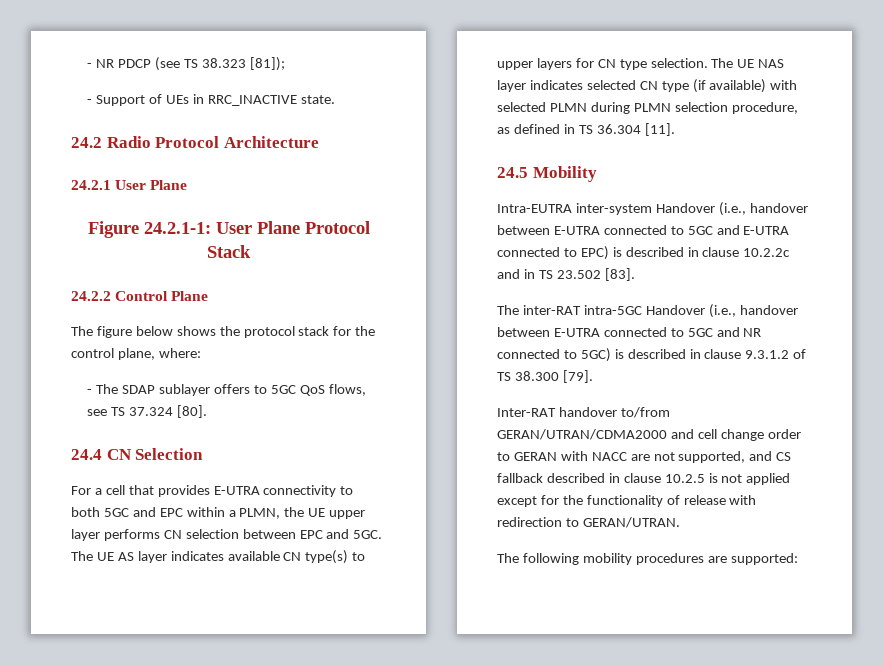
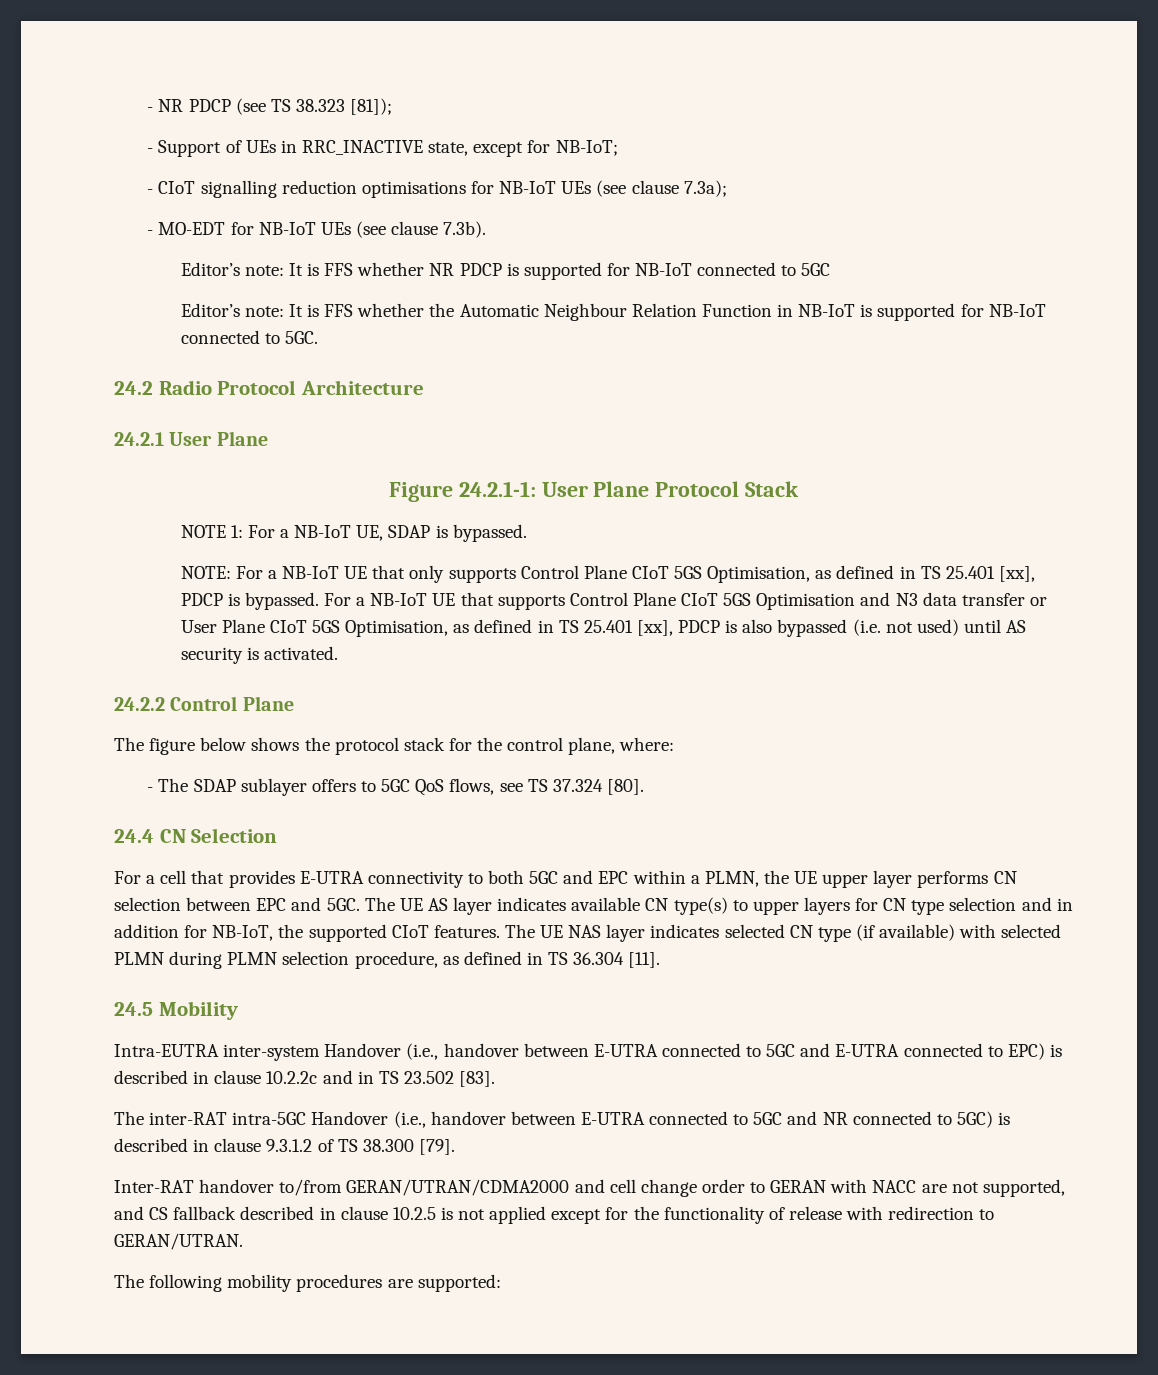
[300,95,335,104] state. -> [428,140,618,157] [147,180,727,198] [147,221,487,238] [180,262,831,280] [180,303,1046,321] [180,330,318,344] state, except for NB-IoT; // - CIoT signalling reduction optimisations for NB-IoT UEs (see clause 7.3a); // - MO-EDT for NB-IoT UEs (see clause 7.3b). // Editor’s note: It is FFS whether NR PDCP is supported for NB-IoT connected to 5GC // Editor’s note: It is FFS whether the Automatic Neighbour Relation Function in NB-IoT is supported for NB-IoT connected to 5GC.
(251, 251) none -> [180,524,527,542] [180,565,1035,583] [180,592,1047,610] [180,619,1027,637] [180,646,338,664] // NOTE 1: For a NB-IoT UE, SDAP is bypassed. // NOTE: For a NB-IoT UE that only supports Control Plane CIoT 5GS Optimisation, as defined in TS 25.401 [xx], PDCP is bypassed. For a NB-IoT UE that supports Control Plane CIoT 5GS Optimisation and N3 data transfer or User Plane CIoT 5GS Optimisation, as defined in TS 25.401 [xx], PDCP is also bypassed (i.e. not used) until AS security is activated.
[650,58,708,68] selection. -> [949,897,1073,911] [114,924,500,942] selection and in addition for NB-IoT, the supported CIoT features.

